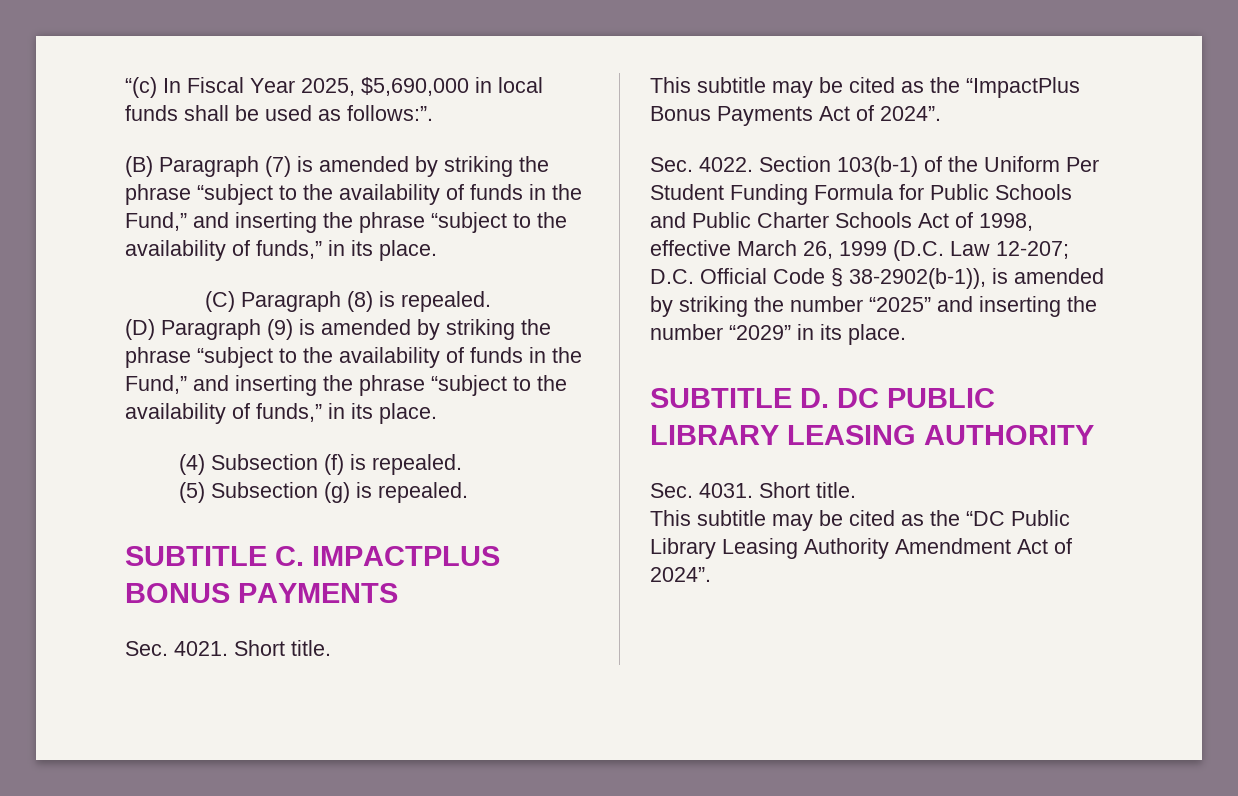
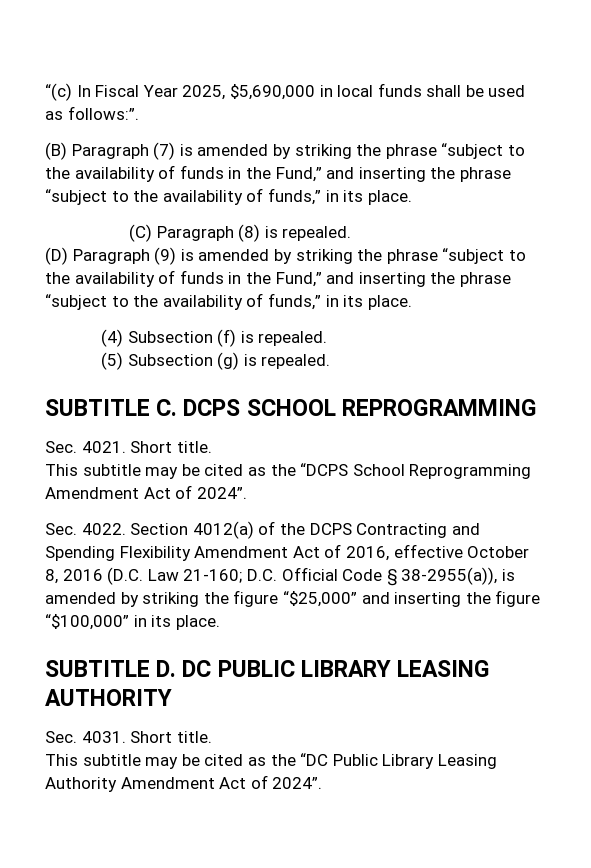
[312,546,500,566] [125,583,398,603] IMPACTPLUS BONUS PAYMENTS -> [183,399,537,416] DCPS SCHOOL REPROGRAMMING
[966,77,1080,98] [650,106,813,126] “ImpactPlus Bonus Payments -> [300,463,532,479] [45,487,139,499] “DCPS School Reprogramming Amendment
[837,156,918,177] 103(b-1) -> [192,521,254,539] 4012(a)
[984,156,1099,172] [650,184,1072,205] [650,212,1033,231] [650,240,887,259] Uniform Per Student Funding Formula for Public Schools and Public Charter Schools Act of 1998, effective March 26, 1999 -> [309,523,480,538] [45,544,530,561] [45,569,103,584] DCPS Contracting and Spending Flexibility Amendment Act of 2016, effective October 8, 2016
[996,241,1069,259] 12-207; -> [183,569,243,583] 21-160;
[849,268,1104,289] [650,296,1097,317] [650,324,791,340] 38-2902(b-1)), is amended by striking the number “2025” and inserting the number “2029” -> [401,567,515,585] [45,590,541,607] [45,614,129,630] 38-2955(a)), is amended by striking the figure “$25,000” and inserting the figure “$100,000”

